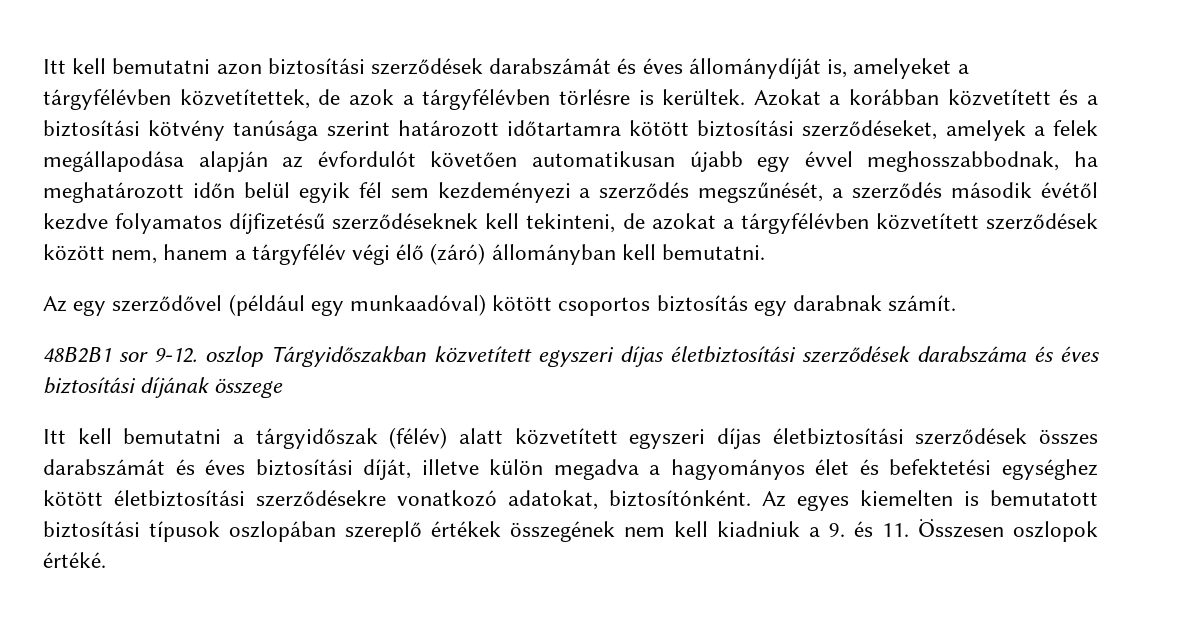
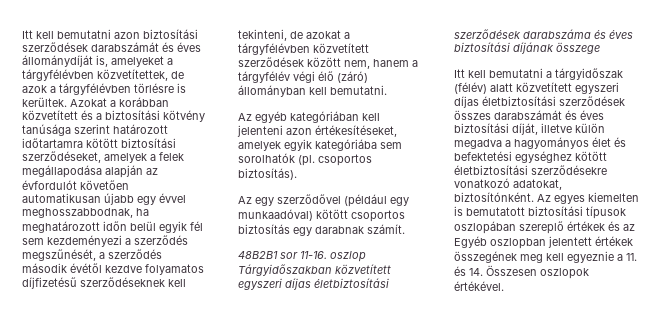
(766, 252) none -> [238,111,380,123] [237,125,397,137] [238,139,402,151] [238,153,372,166] [238,168,297,180] // Az egyéb kategóriában kell jelenteni azon értékesítéseket, amelyek egyik kategóriába sem sorolhatók (pl. csoportos biztosítás).
[154,347,197,363] 9-12. -> [300,251,327,259] 11-16.
[510,521,909,542] összegének nem kell kiadniuk a 9. és 11. -> [608,221,635,231] [454,236,633,249] [454,251,637,263] [454,266,483,276] és az Egyéb oszlopban jelentett értékek összegének meg kell egyeznie a 11. és 14.
[43,552,106,568] értéké. -> [454,281,504,291] értékével.

